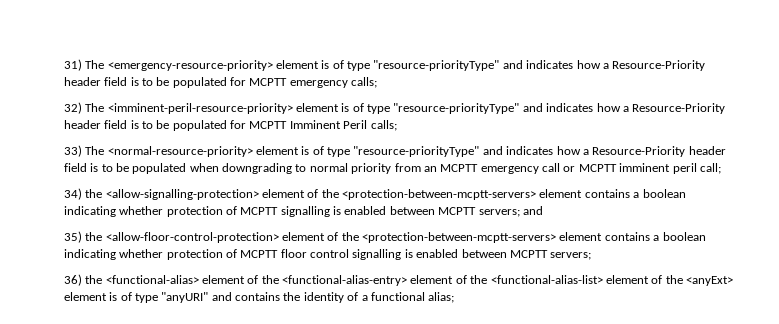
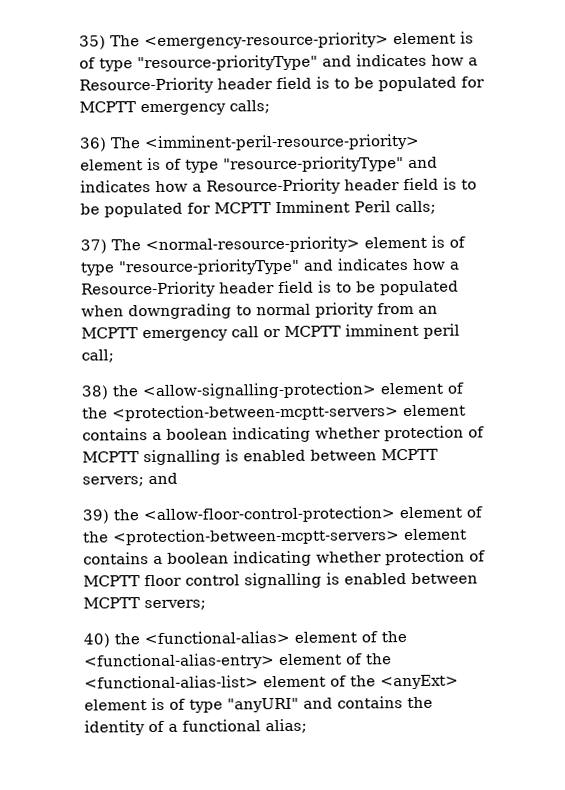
[63,59,82,71] 31) -> [78,35,106,50] 35)
[63,102,82,114] 32) -> [78,137,107,152] 36)
[63,145,82,157] 33) -> [79,239,107,254] 37)
[63,188,82,200] 34) -> [80,385,109,400] 38)
[63,231,82,243] 35) -> [81,509,110,524] 39)
[63,274,82,286] 36) -> [82,633,110,648] 40)

